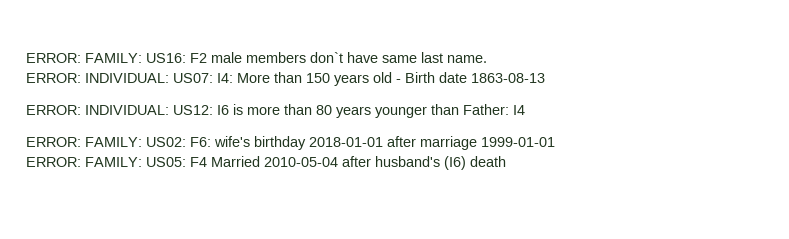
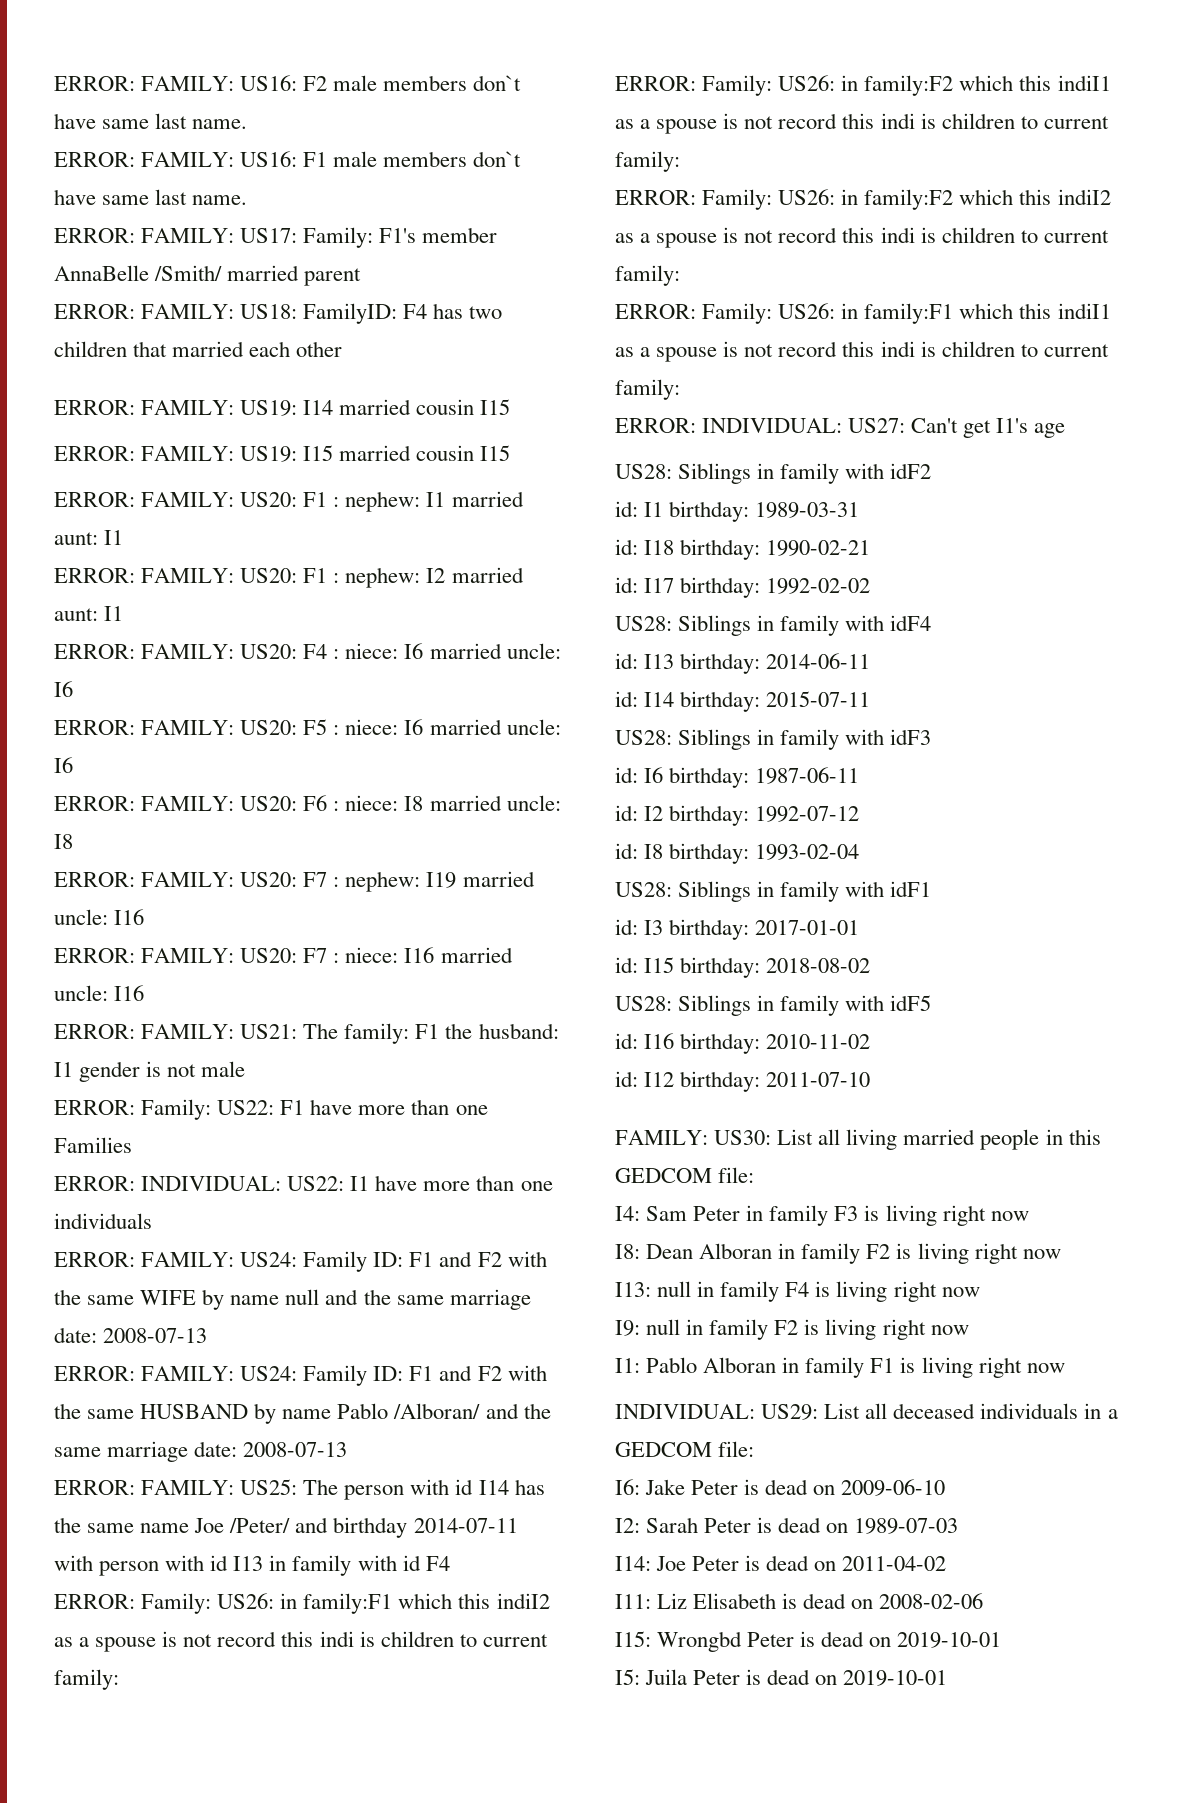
[85,72,545,86] [26,104,525,118] [26,136,555,150] [26,156,506,170] INDIVIDUAL: US07: I4: More than 150 years old - Birth date 1863-08-13 // ERROR: INDIVIDUAL: US12: I6 is more than 80 years younger than Father: I4 // ERROR: FAMILY: US02: F6: wife's birthday 2018-01-01 after marriage 1999-01-01 // ERROR: FAMILY: US05: F4 Married 2010-05-04 after husband's (I6) death -> [141,151,522,167] [54,189,248,205] [54,227,498,248] [54,265,362,286] [54,303,503,324] [54,341,343,357] [54,399,511,416] [54,445,511,462] [54,491,524,512] [54,530,124,545] [54,567,524,588] [54,606,124,621] [54,643,561,659] [54,681,73,697] [54,719,561,735] [54,757,73,773] [54,795,561,811] [54,834,73,849] [54,871,535,892] [54,909,145,925] [54,947,513,963] [54,985,145,1001] [54,1023,559,1044] [54,1061,246,1082] [54,1099,488,1120] [54,1137,132,1153] [54,1175,553,1191] [54,1213,152,1229] [54,1251,547,1272] [54,1289,531,1310] [54,1327,208,1343] [54,1365,547,1386] [54,1403,551,1424] [54,1441,348,1462] [54,1479,545,1500] [54,1517,518,1538] [54,1555,450,1576] [54,1593,550,1614] [54,1631,548,1652] [54,1669,119,1690] [615,75,1111,96] [615,113,1109,134] [615,151,680,172] [615,189,1111,210] [615,227,1109,248] [615,265,680,286] [615,303,1111,324] [615,341,1109,362] [615,379,680,400] [615,418,1066,438] [615,463,932,484] [615,501,860,522] [615,539,871,560] [615,577,871,598] [615,615,932,636] [615,653,871,674] [615,691,871,712] [615,729,932,750] [615,767,860,788] [615,805,860,826] [615,843,860,864] [615,881,932,902] [615,919,860,940] [615,957,871,978] [615,995,932,1016] [615,1033,871,1054] [615,1071,871,1092] [615,1129,1101,1150] [615,1167,755,1183] [615,1205,1029,1226] [615,1243,1061,1264] [615,1281,980,1302] [615,1319,969,1340] [615,1357,1065,1378] [615,1403,1118,1420] [615,1441,755,1457] [615,1479,946,1496] [615,1517,959,1534] [615,1555,947,1571] [615,1593,984,1609] [615,1631,1002,1652] [615,1669,948,1686] FAMILY: US16: F1 male members don`t have same last name. // ERROR: FAMILY: US17: Family: F1's member AnnaBelle /Smith/ married parent // ERROR: FAMILY: US18: FamilyID: F4 has two children that married each other // ERROR: FAMILY: US19: I14 married cousin I15 // ERROR: FAMILY: US19: I15 married cousin I15 // ERROR: FAMILY: US20: F1 : nephew: I1 married aunt: I1 // ERROR: FAMILY: US20: F1 : nephew: I2 married aunt: I1 // ERROR: FAMILY: US20: F4 : niece: I6 married uncle: I6 // ERROR: FAMILY: US20: F5 : niece: I6 married uncle: I6 // ERROR: FAMILY: US20: F6 : niece: I8 married uncle: I8 // ERROR: FAMILY: US20: F7 : nephew: I19 married uncle: I16 // ERROR: FAMILY: US20: F7 : niece: I16 married uncle: I16 // ERROR: FAMILY: US21: The family: F1 the husband: I1 gender is not male // ERROR: Family: US22: F1 have more than one Families // ERROR: INDIVIDUAL: US22: I1 have more than one individuals // ERROR: FAMILY: US24: Family ID: F1 and F2 with the same WIFE by name null and the same marriage date: 2008-07-13 // ERROR: FAMILY: US24: Family ID: F1 and F2 with the same HUSBAND by name Pablo /Alboran/ and the same marriage date: 2008-07-13 // ERROR: FAMILY: US25: The person with id I14 has the same name Joe /Peter/ and birthday 2014-07-11 with person with id I13 in family with id F4 // ERROR: Family: US26: in family:F1 which this indiI2 as a spouse is not record this indi is children to current family: // ERROR: Family: US26: in family:F2 which this indiI1 as a spouse is not record this indi is children to current family: // ERROR: Family: US26: in family:F2 which this indiI2 as a spouse is not record this indi is children to current family: // ERROR: Family: US26: in family:F1 which this indiI1 as a spouse is not record this indi is children to current family: // ERROR: INDIVIDUAL: US27: Can't get I1's age // US28: Siblings in family with idF2 // id: I1 birthday: 1989-03-31 // id: I18 birthday: 1990-02-21 // id: I17 birthday: 1992-02-02 // US28: Siblings in family with idF4 // id: I13 birthday: 2014-06-11 // id: I14 birthday: 2015-07-11 // US28: Siblings in family with idF3 // id: I6 birthday: 1987-06-11 // id: I2 birthday: 1992-07-12 // id: I8 birthday: 1993-02-04 // US28: Siblings in family with idF1 // id: I3 birthday: 2017-01-01 // id: I15 birthday: 2018-08-02 // US28: Siblings in family with idF5 // id: I16 birthday: 2010-11-02 // id: I12 birthday: 2011-07-10 // FAMILY: US30: List all living married people in this GEDCOM file: // I4: Sam Peter in family F3 is living right now // I8: Dean Alboran in family F2 is living right now // I13: null in family F4 is living right now // I9: null in family F2 is living right now // I1: Pablo Alboran in family F1 is living right now // INDIVIDUAL: US29: List all deceased individuals in a GEDCOM file: // I6: Jake Peter is dead on 2009-06-10 // I2: Sarah Peter is dead on 1989-07-03 // I14: Joe Peter is dead on 2011-04-02 // I11: Liz Elisabeth is dead on 2008-02-06 // I15: Wrongbd Peter is dead on 2019-10-01 // I5: Juila Peter is dead on 2019-10-01

